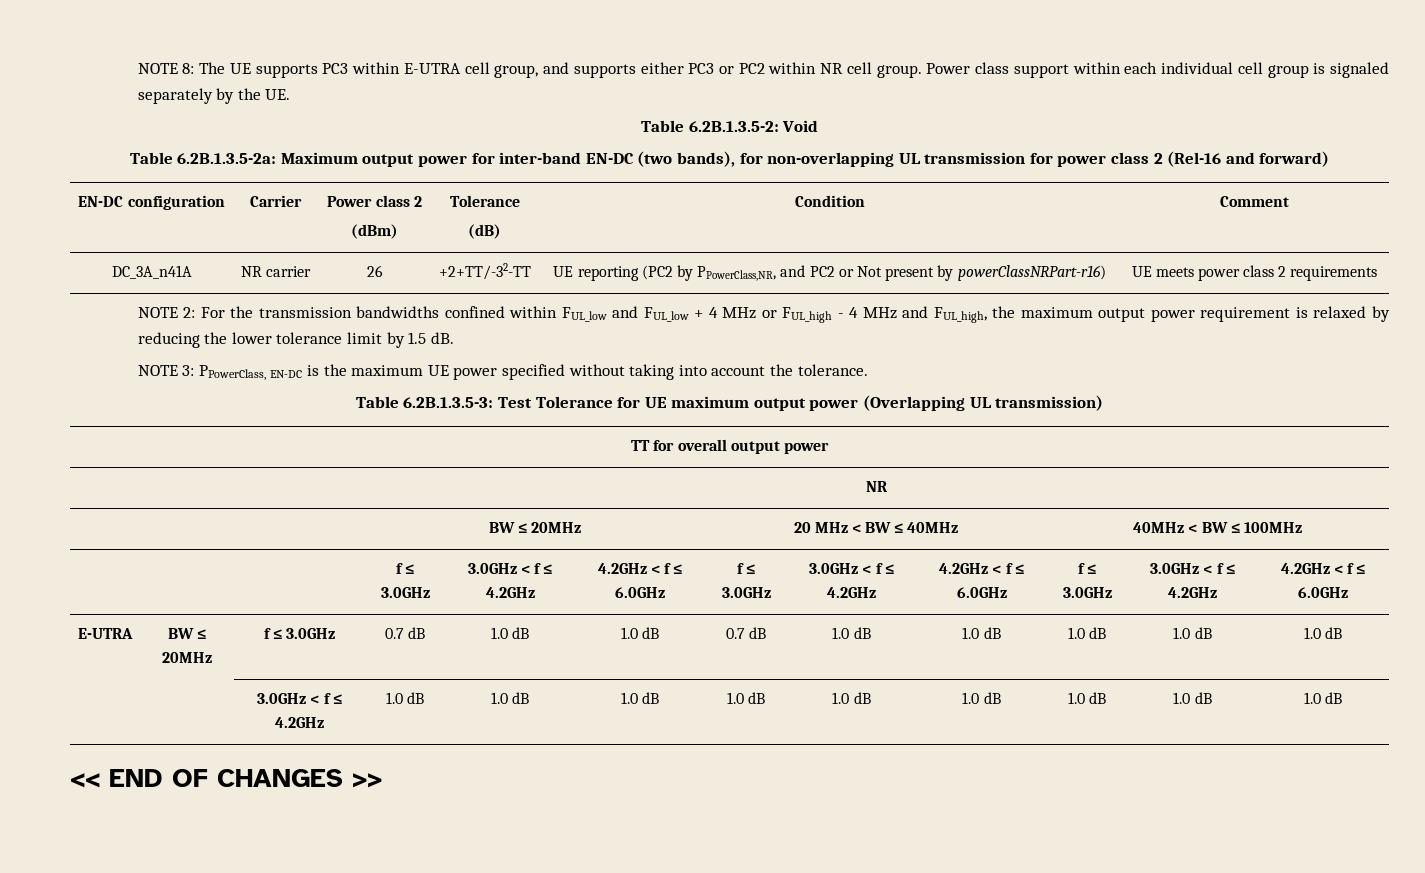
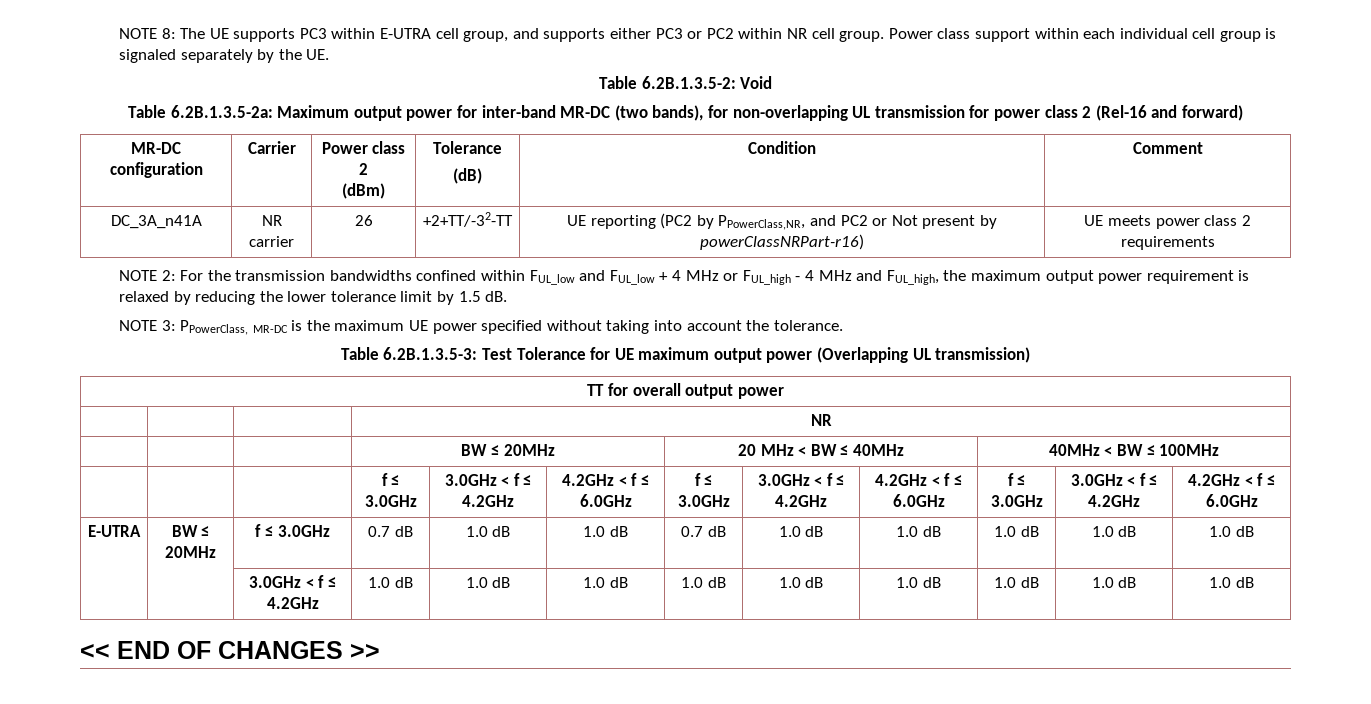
[585,153,634,164] EN-DC -> [560,106,611,118] MR-DC
[78,196,124,207] EN-DC -> [131,142,181,154] MR-DC
[270,370,303,378] EN-DC -> [252,325,288,333] MR-DC

